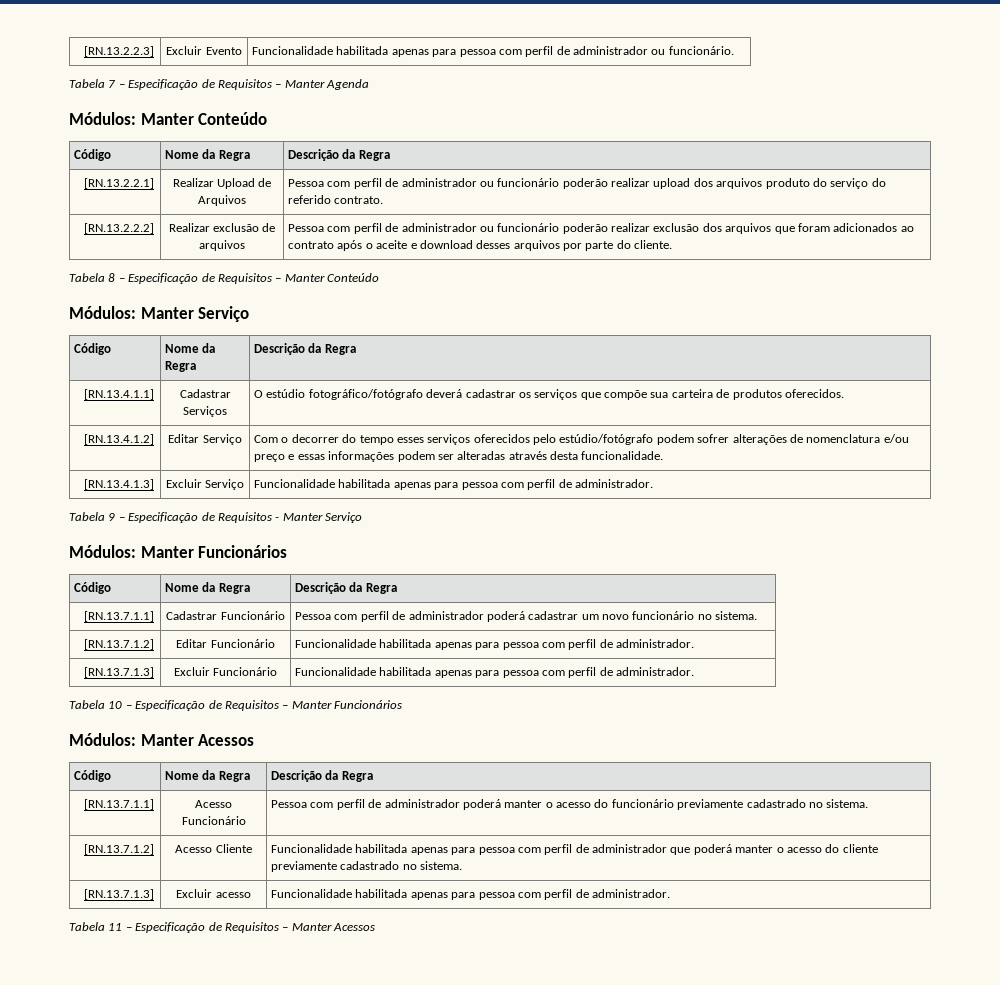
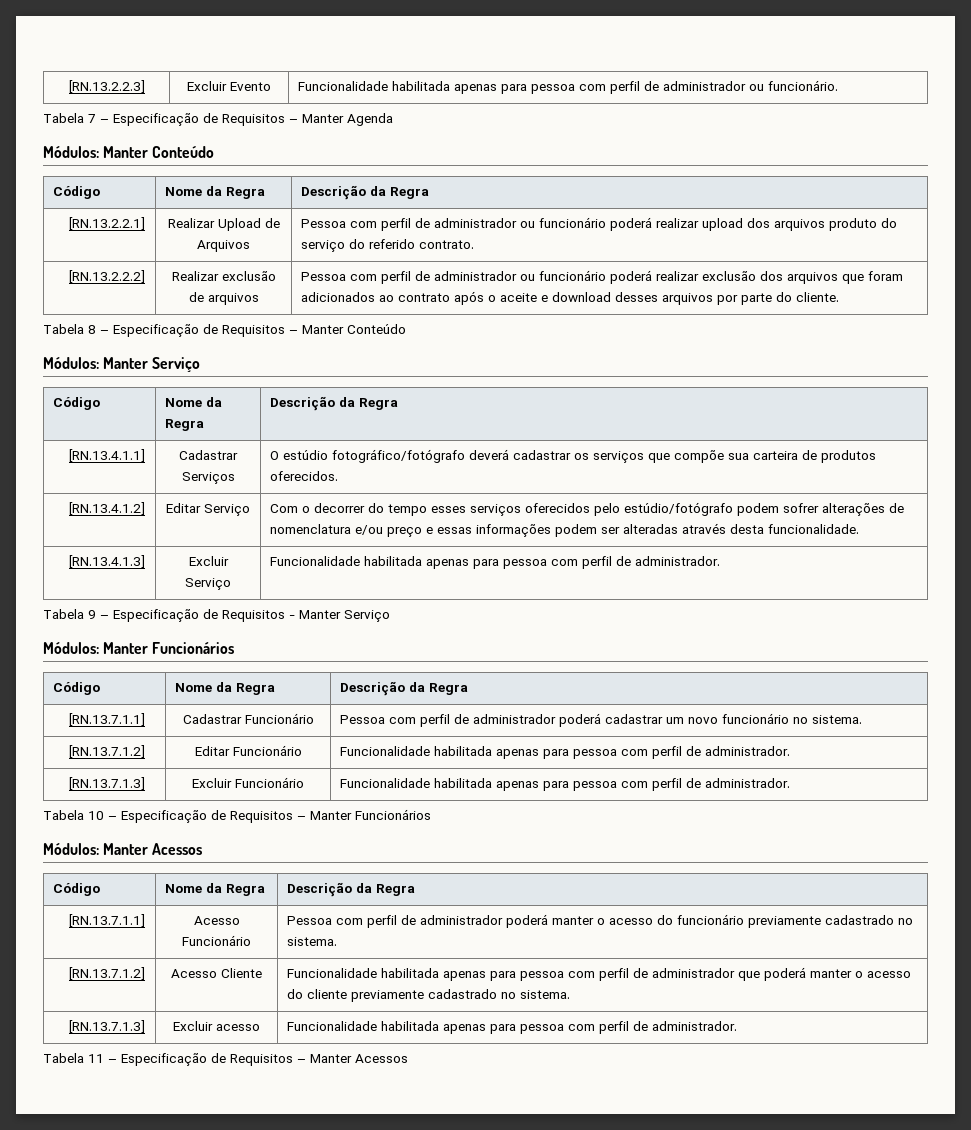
[562,178,608,189] poderão -> [609,217,652,231] poderá
[562,223,608,234] poderão -> [609,270,652,284] poderá

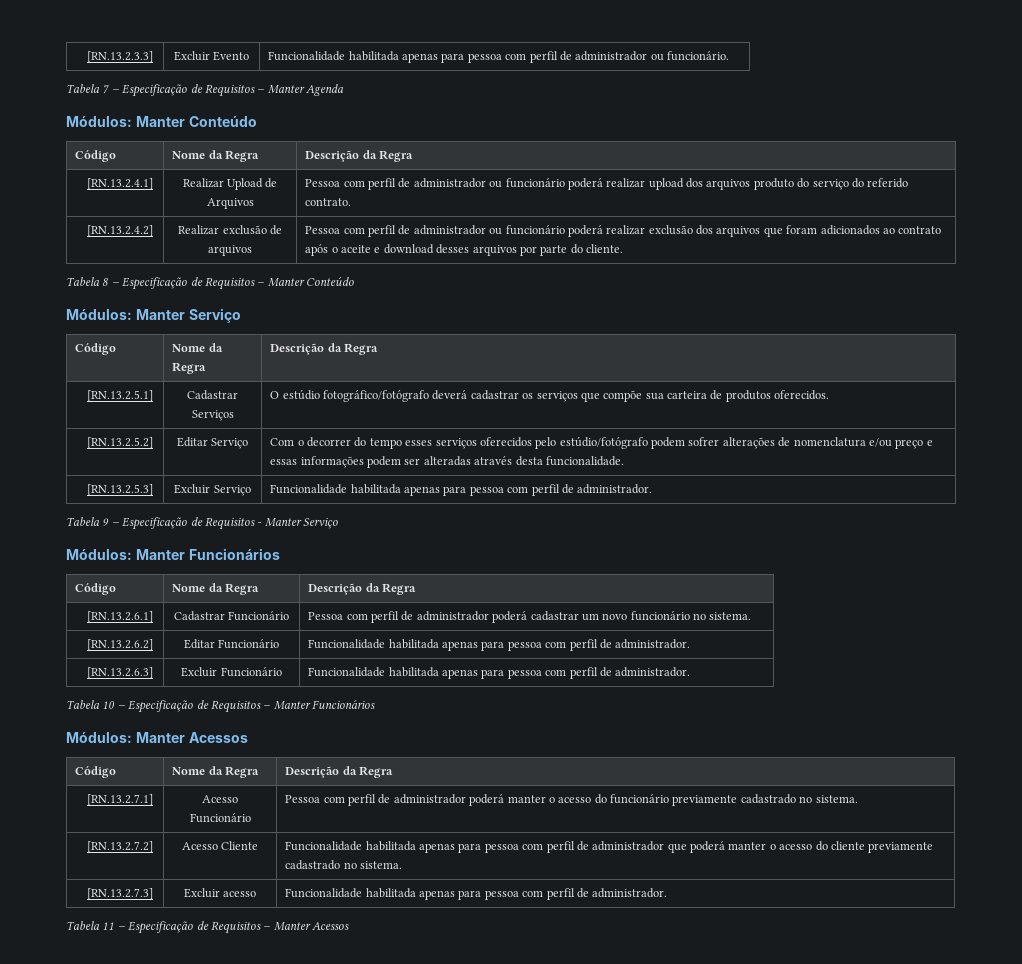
[68,80,145,93] [RN.13.2.2.3] -> [87,51,154,63] [RN.13.2.3.3]
[68,217,145,230] [RN.13.2.2.1] -> [87,178,154,190] [RN.13.2.4.1]
[68,270,145,283] [RN.13.2.2.2] -> [87,225,154,237] [RN.13.2.4.2]
[68,449,145,462] [RN.13.4.1.1] -> [87,390,154,402] [RN.13.2.5.1]
[68,502,145,515] [RN.13.4.1.2] -> [87,437,154,449] [RN.13.2.5.2]
[68,555,145,568] [RN.13.4.1.3] -> [87,484,154,496] [RN.13.2.5.3]
[68,713,145,726] [RN.13.7.1.1] -> [87,611,154,623] [RN.13.2.6.1]
[68,745,145,758] [RN.13.7.1.2] -> [87,639,154,651] [RN.13.2.6.2]
[68,777,145,790] [RN.13.7.1.3] -> [87,667,154,679] [RN.13.2.6.3]
[68,914,145,927] [RN.13.7.1.1] -> [87,794,154,806] [RN.13.2.7.1]
[68,967,145,980] [RN.13.7.1.2] -> [87,841,154,853] [RN.13.2.7.2]
[68,1020,145,1033] [RN.13.7.1.3] -> [87,888,154,900] [RN.13.2.7.3]

